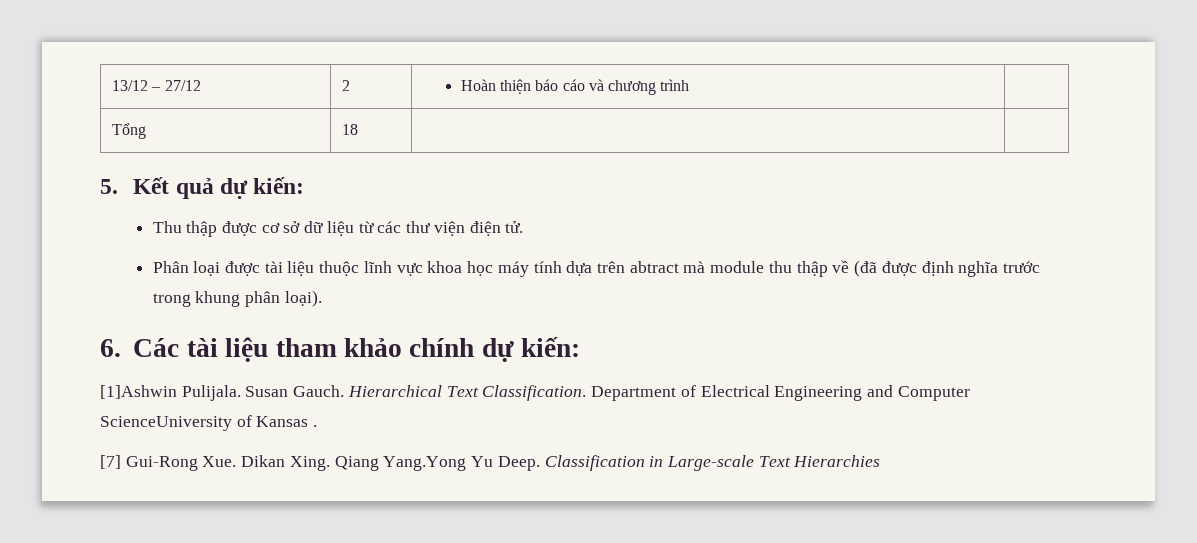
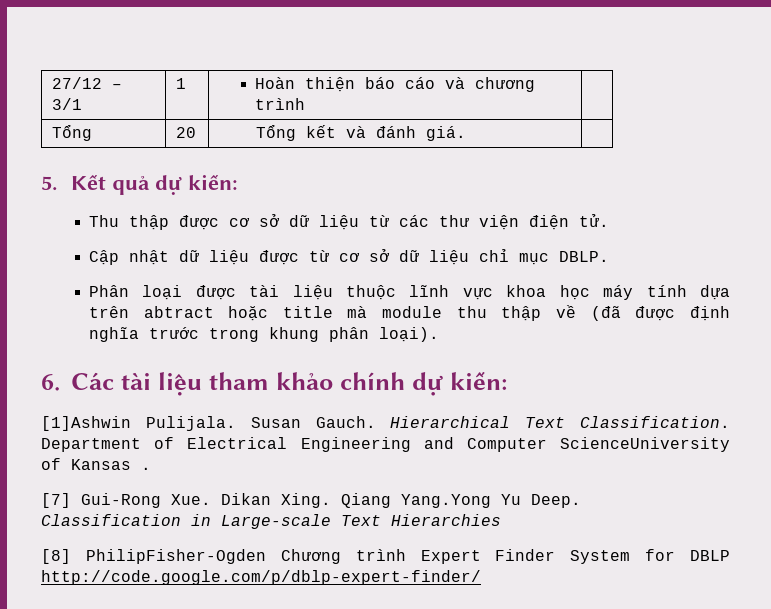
[111,80,201,91] [341,80,350,91] 13/12 – 27/12 | 2 -> [52,77,123,89] [52,98,83,110] [176,78,187,89] 27/12 – 3/1 | 1
[341,124,358,135] 18 | -> [176,127,197,138] [255,125,466,141] 20 | Tổng kết và đánh giá.
(524, 227) none -> [88,249,609,265] // Cập nhật dữ liệu được từ cơ sở dữ liệu chỉ mục DBLP.
(679, 267) none -> [228,306,333,321] hoặc title
(881, 461) none -> [41,549,730,564] [41,570,481,585] // [8] PhilipFisher-Ogden Chương trình Expert Finder System for DBLP http://code.google.com/p/dblp-expert-finder/

